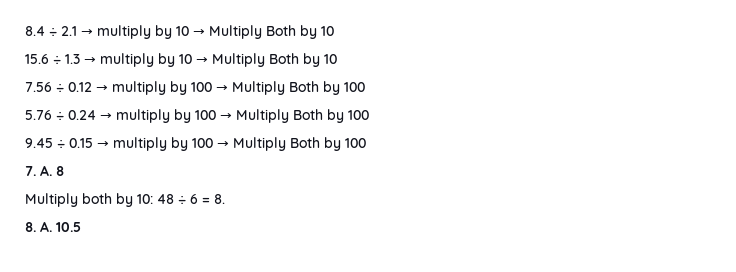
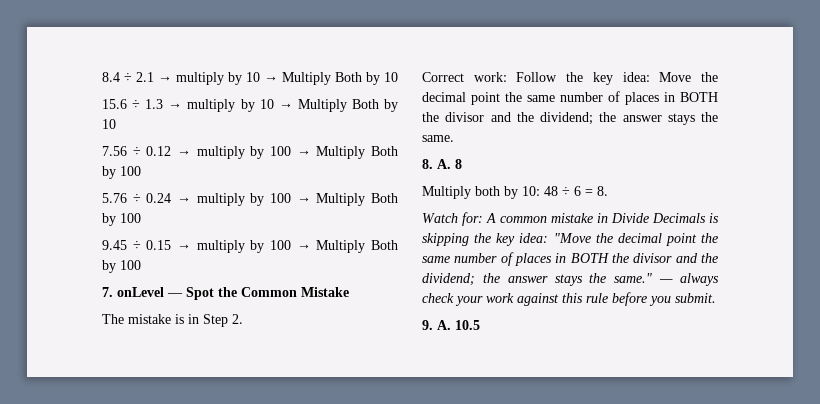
(36, 171) none -> [117,287,349,300] [102,314,243,327] [422,72,718,85] [422,91,718,105] [422,112,718,125] [422,135,454,142] [422,159,433,169] onLevel — Spot the Common Mistake // The mistake is in Step 2. // Correct work: Follow the key idea: Move the decimal point the same number of places in BOTH the divisor and the dividend; the answer stays the same. // 8.
[25,222,36,232] 8. -> [422,212,719,226] [422,233,718,246] [422,252,718,266] [422,273,719,286] [422,292,716,306] [422,320,433,330] Watch for: A common mistake in Divide Decimals is skipping the key idea: "Move the decimal point the same number of places in BOTH the divisor and the dividend; the answer stays the same." — always check your work against this rule before you submit. // 9.

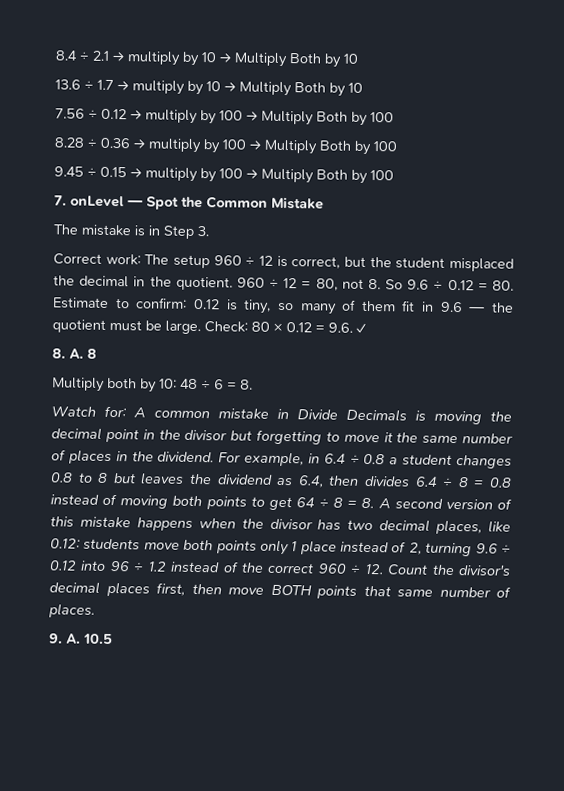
[102,99,164,109] 15.6 ÷ 1.3 -> [55,79,114,91] 13.6 ÷ 1.7
[102,193,172,203] 5.76 ÷ 0.24 -> [54,137,130,149] 8.28 ÷ 0.36
[232,314,243,324] 2. -> [197,226,209,237] 3.
[516,72,718,85] [422,91,718,105] [422,112,718,125] [422,135,454,142] Follow the key idea: Move the decimal point the same number of places in BOTH the divisor and the dividend; the answer stays the same. -> [144,254,514,272] [53,275,515,291] [53,297,515,315] [52,319,366,335] The setup 960 ÷ 12 is correct, but the student misplaced the decimal in the quotient. 960 ÷ 12 = 80, not 8. So 9.6 ÷ 0.12 = 80. Estimate to confirm: 0.12 is tiny, so many of them fit in 9.6 — the quotient must be large. Check: 80 × 0.12 = 9.6. ✓
[422,233,718,246] [422,252,718,266] [422,273,719,286] [422,292,716,306] skipping the key idea: "Move the decimal point the same number of places in BOTH the divisor and the dividend; the answer stays the same." — always check your work against this rule before you submit. -> [434,410,512,425] [51,427,513,445] [51,449,513,469] [50,472,513,488] [50,493,512,511] [50,516,511,535] [50,538,511,557] [49,560,512,576] [49,581,511,599] [48,603,95,618] moving the decimal point in the divisor but forgetting to move it the same number of places in the dividend. For example, in 6.4 ÷ 0.8 a student changes 0.8 to 8 but leaves the dividend as 6.4, then divides 6.4 ÷ 8 = 0.8 instead of moving both points to get 64 ÷ 8 = 8. A second version of this mistake happens when the divisor has two decimal places, like 0.12: students move both points only 1 place instead of 2, turning 9.6 ÷ 0.12 into 96 ÷ 1.2 instead of the correct 960 ÷ 12. Count the divisor's decimal places first, then move BOTH points that same number of places.

